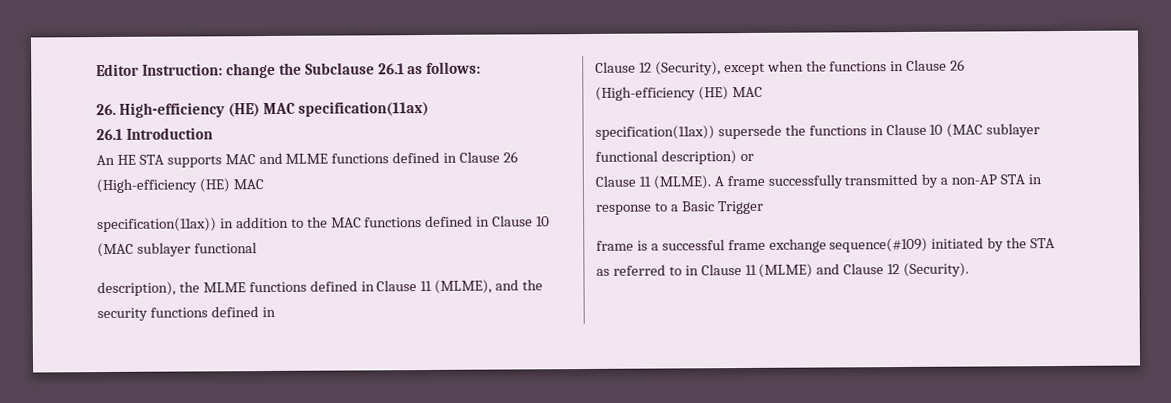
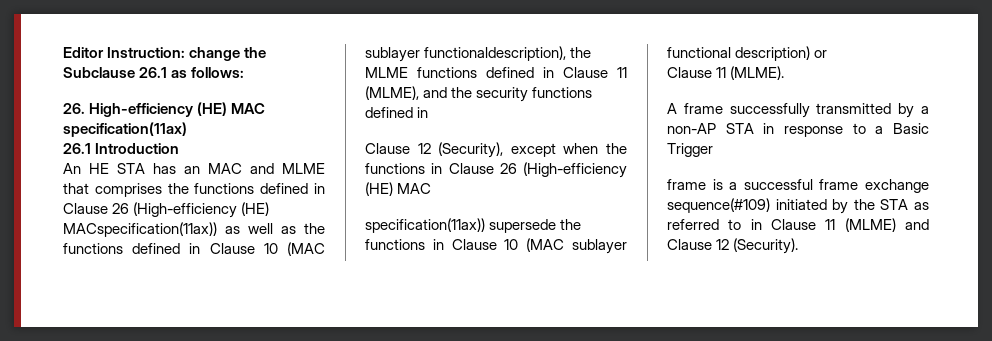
[166,155,222,168] supports -> [153,163,200,174] has an
(329, 158) none -> [63,183,189,197] that comprises the
[232,179,264,190] [97,216,362,233] MAC // specification(11ax)) in addition to the MAC -> [63,222,325,237] MACspecification(11ax)) as well as the
[193,242,257,254] [97,281,176,297] functional // description), -> [424,46,567,61] functionaldescription),
(711, 182) none -> (785, 73) //

